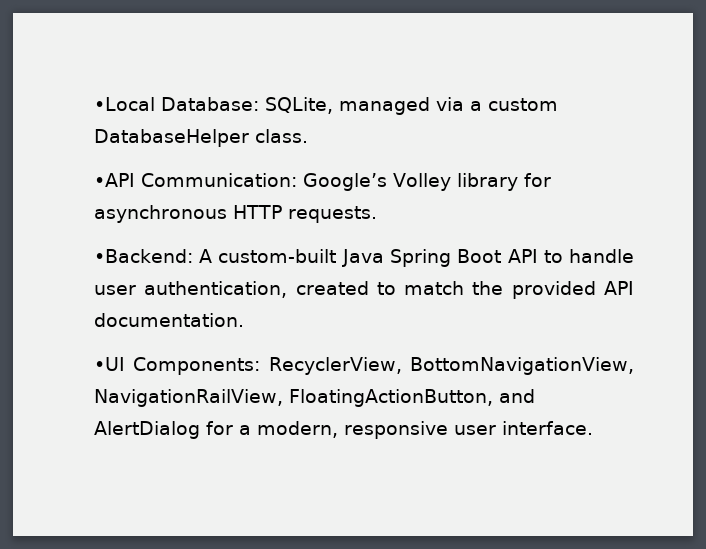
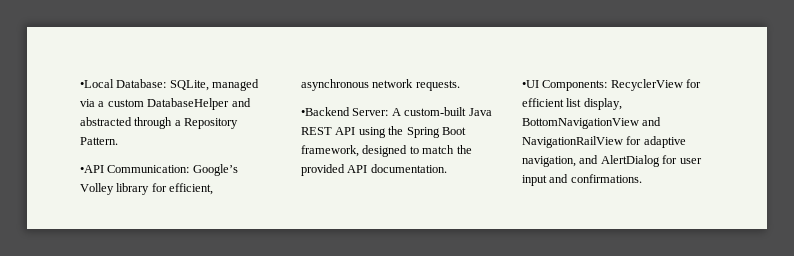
[255,129,308,143] class. -> [231,98,251,107] [80,117,239,129] [80,137,118,145] and abstracted through a Repository Pattern.
[94,205,282,223] asynchronous HTTP -> [169,183,214,195] [301,79,414,91] efficient, asynchronous network
[94,249,193,263] •Backend: -> [301,107,389,116] •Backend Server:
[389,249,634,267] [94,281,369,298] Spring Boot API to handle user authentication, created -> [301,126,466,138] [301,145,408,157] REST API using the Spring Boot framework, designed
[268,357,634,375] [94,389,535,407] [94,421,593,439] RecyclerView, BottomNavigationView, NavigationRailView, FloatingActionButton, and AlertDialog for a modern, responsive user interface. -> [610,79,702,91] [522,98,622,110] [522,117,662,129] [522,136,686,148] [522,155,702,167] [522,174,642,186] RecyclerView for efficient list display, BottomNavigationView and NavigationRailView for adaptive navigation, and AlertDialog for user input and confirmations.

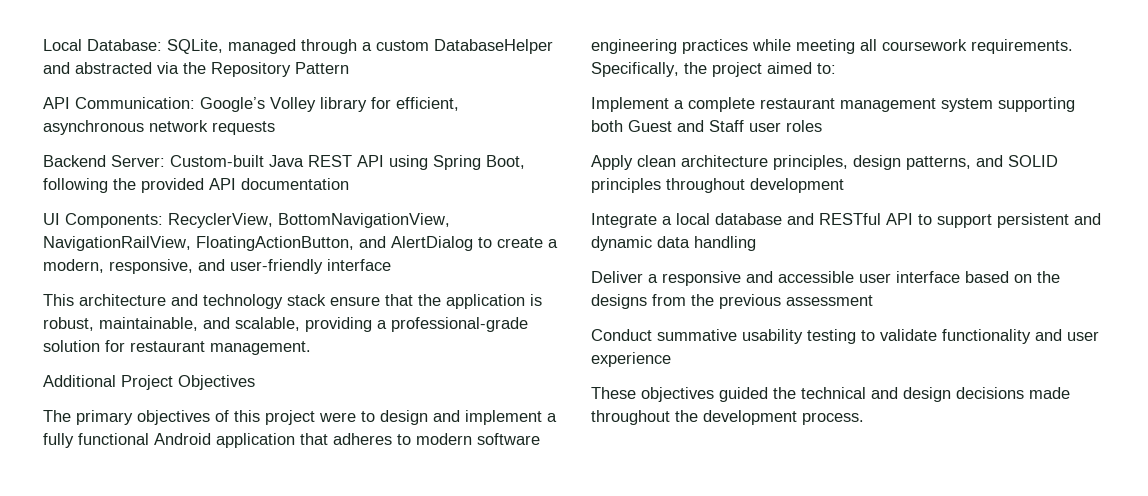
[80,79,114,88] •Local -> [43,39,82,51] Local
[80,99,95,107] via -> [301,39,357,54] through
[134,117,239,129] [80,137,118,145] [80,165,104,173] through a Repository Pattern. // •API -> [157,62,349,77] [43,97,70,109] via the Repository Pattern // API
[415,80,460,91] [301,107,492,116] [301,126,466,138] [301,145,472,157] [301,164,447,176] [522,79,702,91] [522,98,622,110] [522,117,662,129] [522,136,686,148] [522,155,702,167] [522,174,642,186] requests. // •Backend Server: A custom-built Java REST API using the Spring Boot framework, designed to match the provided API documentation. // •UI Components: RecyclerView for efficient list display, BottomNavigationView and NavigationRailView for adaptive navigation, and AlertDialog for user input and confirmations. -> [212,121,275,135] [43,155,525,170] [43,178,349,193] [43,213,450,228] [43,236,558,251] [43,259,391,274] [43,294,542,309] [43,317,528,332] [43,340,311,355] [43,375,255,390] [43,410,557,425] [43,433,540,448] [591,39,1073,54] [591,62,836,77] [591,97,1075,112] [591,120,822,132] [591,155,1058,170] [591,178,844,193] [591,213,1101,228] [591,236,756,251] [591,271,1060,286] [591,294,873,309] [591,329,1099,344] [591,352,671,367] [591,387,1070,402] [591,410,864,425] requests // Backend Server: Custom-built Java REST API using Spring Boot, following the provided API documentation // UI Components: RecyclerView, BottomNavigationView, NavigationRailView, FloatingActionButton, and AlertDialog to create a modern, responsive, and user-friendly interface // This architecture and technology stack ensure that the application is robust, maintainable, and scalable, providing a professional-grade solution for restaurant management. // Additional Project Objectives // The primary objectives of this project were to design and implement a fully functional Android application that adheres to modern software engineering practices while meeting all coursework requirements. Specifically, the project aimed to: // Implement a complete restaurant management system supporting both Guest and Staff user roles // Apply clean architecture principles, design patterns, and SOLID principles throughout development // Integrate a local database and RESTful API to support persistent and dynamic data handling // Deliver a responsive and accessible user interface based on the designs from the previous assessment // Conduct summative usability testing to validate functionality and user experience // These objectives guided the technical and design decisions made throughout the development process.

